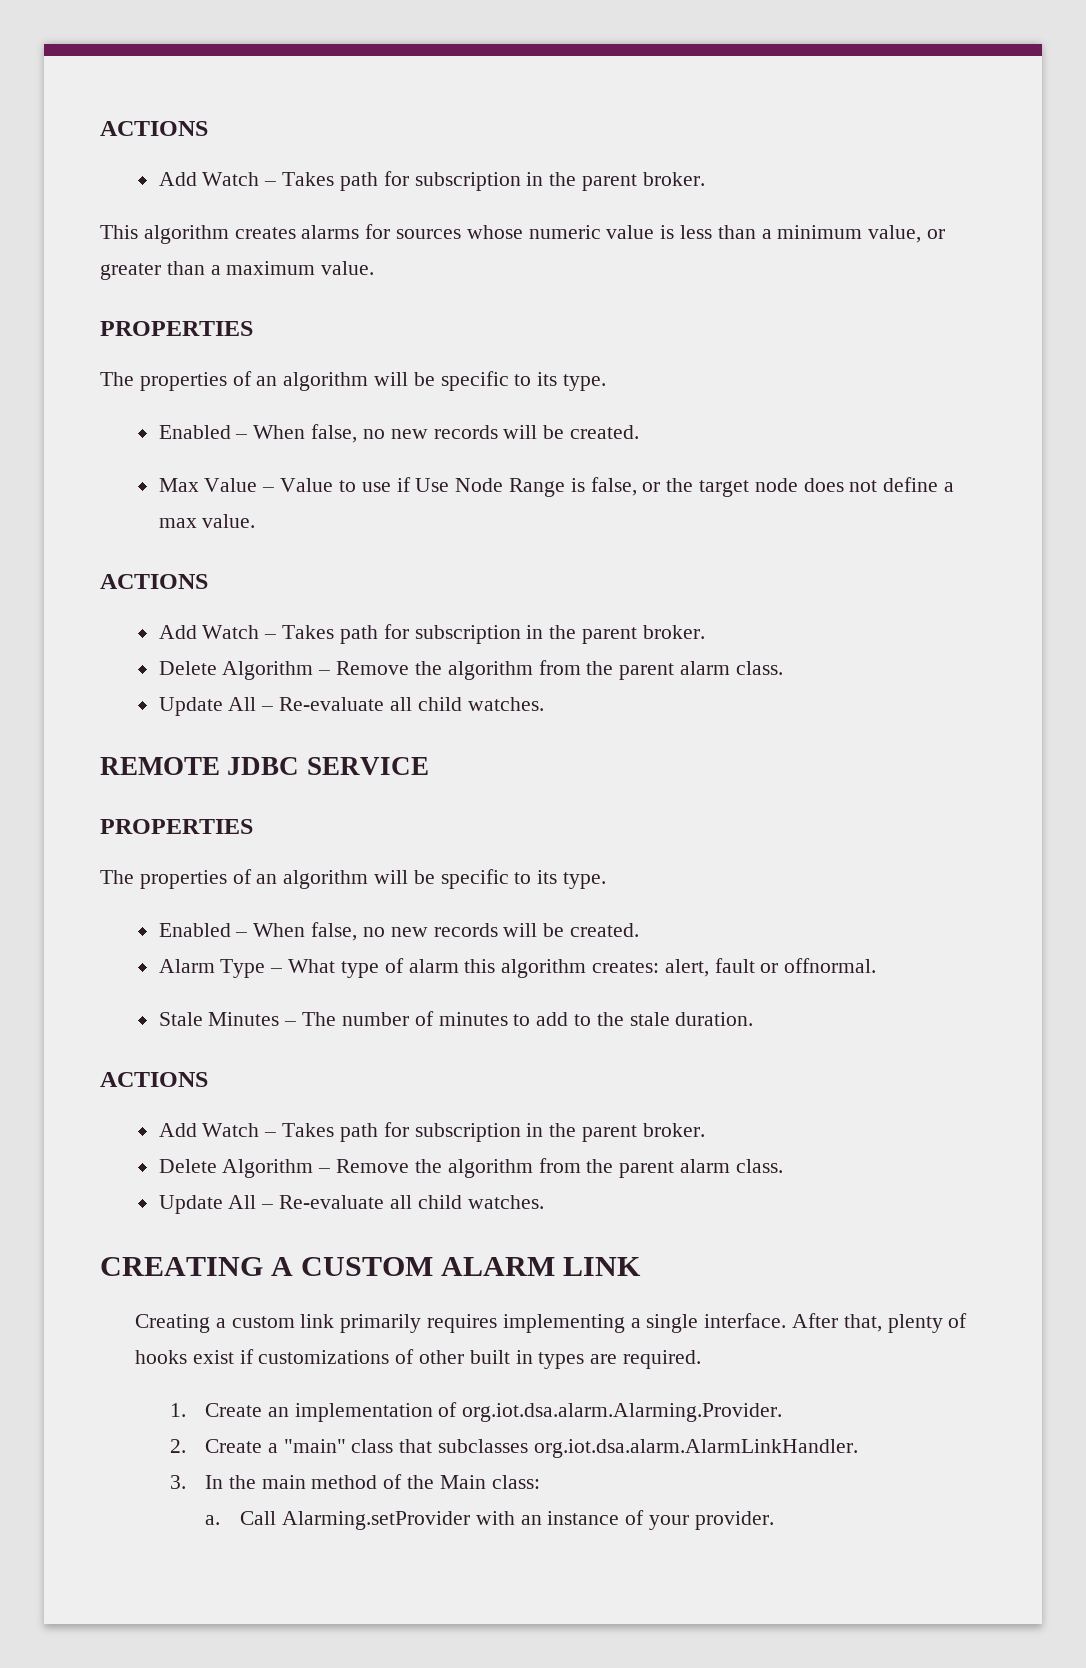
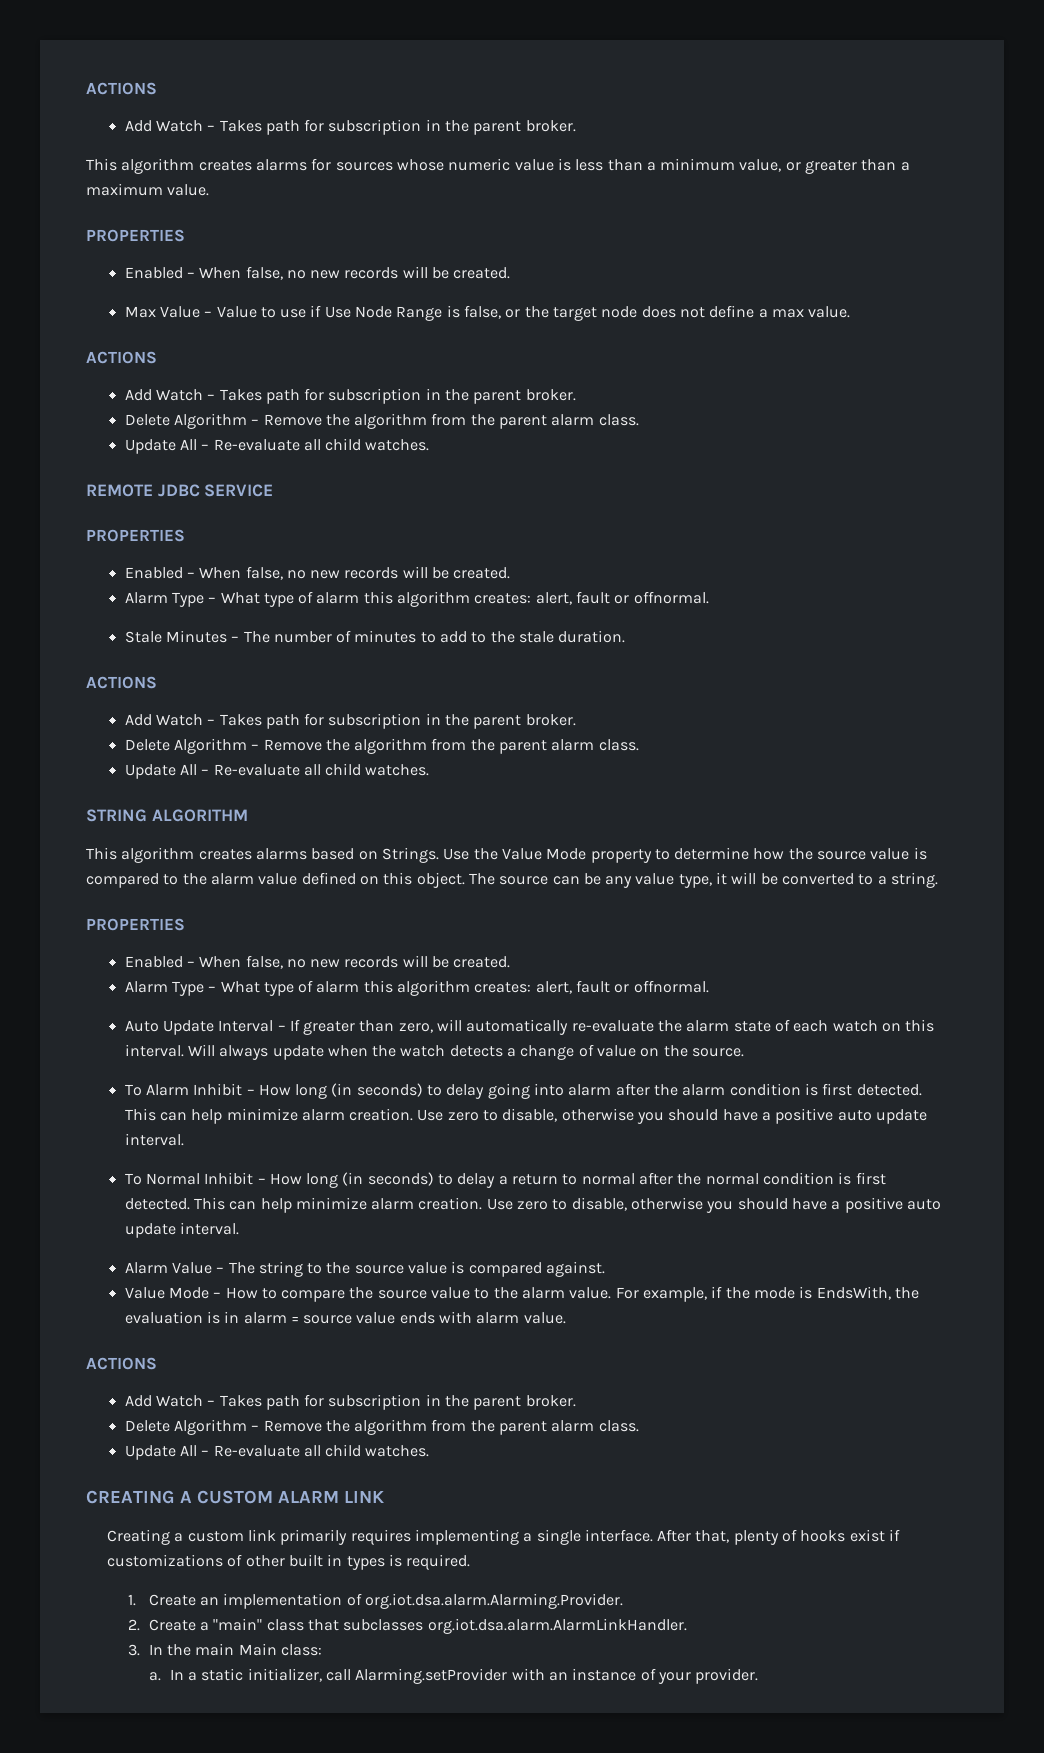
[100,371,607,391] // The properties of an algorithm will be specific to its type. -> (185, 235) none
[100,869,607,889] // The properties of an algorithm will be specific to its type. -> (185, 535) none
(544, 1202) none -> [86,809,248,822] [86,847,927,863] [86,872,939,888] [86,918,185,931] [124,955,511,969] [124,980,709,996] [124,1019,935,1035] [124,1044,745,1060] [124,1083,922,1099] [124,1108,927,1124] [124,1133,184,1146] [124,1172,886,1188] [124,1197,941,1213] [124,1222,239,1238] [124,1261,606,1277] [124,1286,919,1302] [124,1311,566,1324] [86,1357,157,1370] [124,1394,576,1410] [124,1419,639,1435] [124,1444,430,1460] // STRING ALGORITHM // This algorithm creates alarms based on Strings. Use the Value Mode property to determine how the source value is compared to the alarm value defined on this object. The source can be any value type, it will be converted to a string. // PROPERTIES // Enabled – When false, no new records will be created. // Alarm Type – What type of alarm this algorithm creates: alert, fault or offnormal. // Auto Update Interval – If greater than zero, will automatically re-evaluate the alarm state of each watch on this interval. Will always update when the watch detects a change of value on the source. // To Alarm Inhibit – How long (in seconds) to delay going into alarm after the alarm condition is first detected. This can help minimize alarm creation. Use zero to disable, otherwise you should have a positive auto update interval. // To Normal Inhibit – How long (in seconds) to delay a return to normal after the normal condition is first detected. This can help minimize alarm creation. Use zero to disable, otherwise you should have a positive auto update interval. // Alarm Value – The string to the source value is compared against. // Value Mode – How to compare the source value to the alarm value. For example, if the mode is EndsWith, the evaluation is in alarm = source value ends with alarm value. // ACTIONS // Add Watch – Takes path for subscription in the parent broker. // Delete Algorithm – Remove the algorithm from the parent alarm class. // Update All – Re-evaluate all child watches.
[590,1354,618,1364] are -> [388,1554,402,1567] is
[311,1474,435,1489] method of the -> (235, 1649) none
[240,1511,277,1525] Call -> [169,1668,352,1682] In a static initializer, call

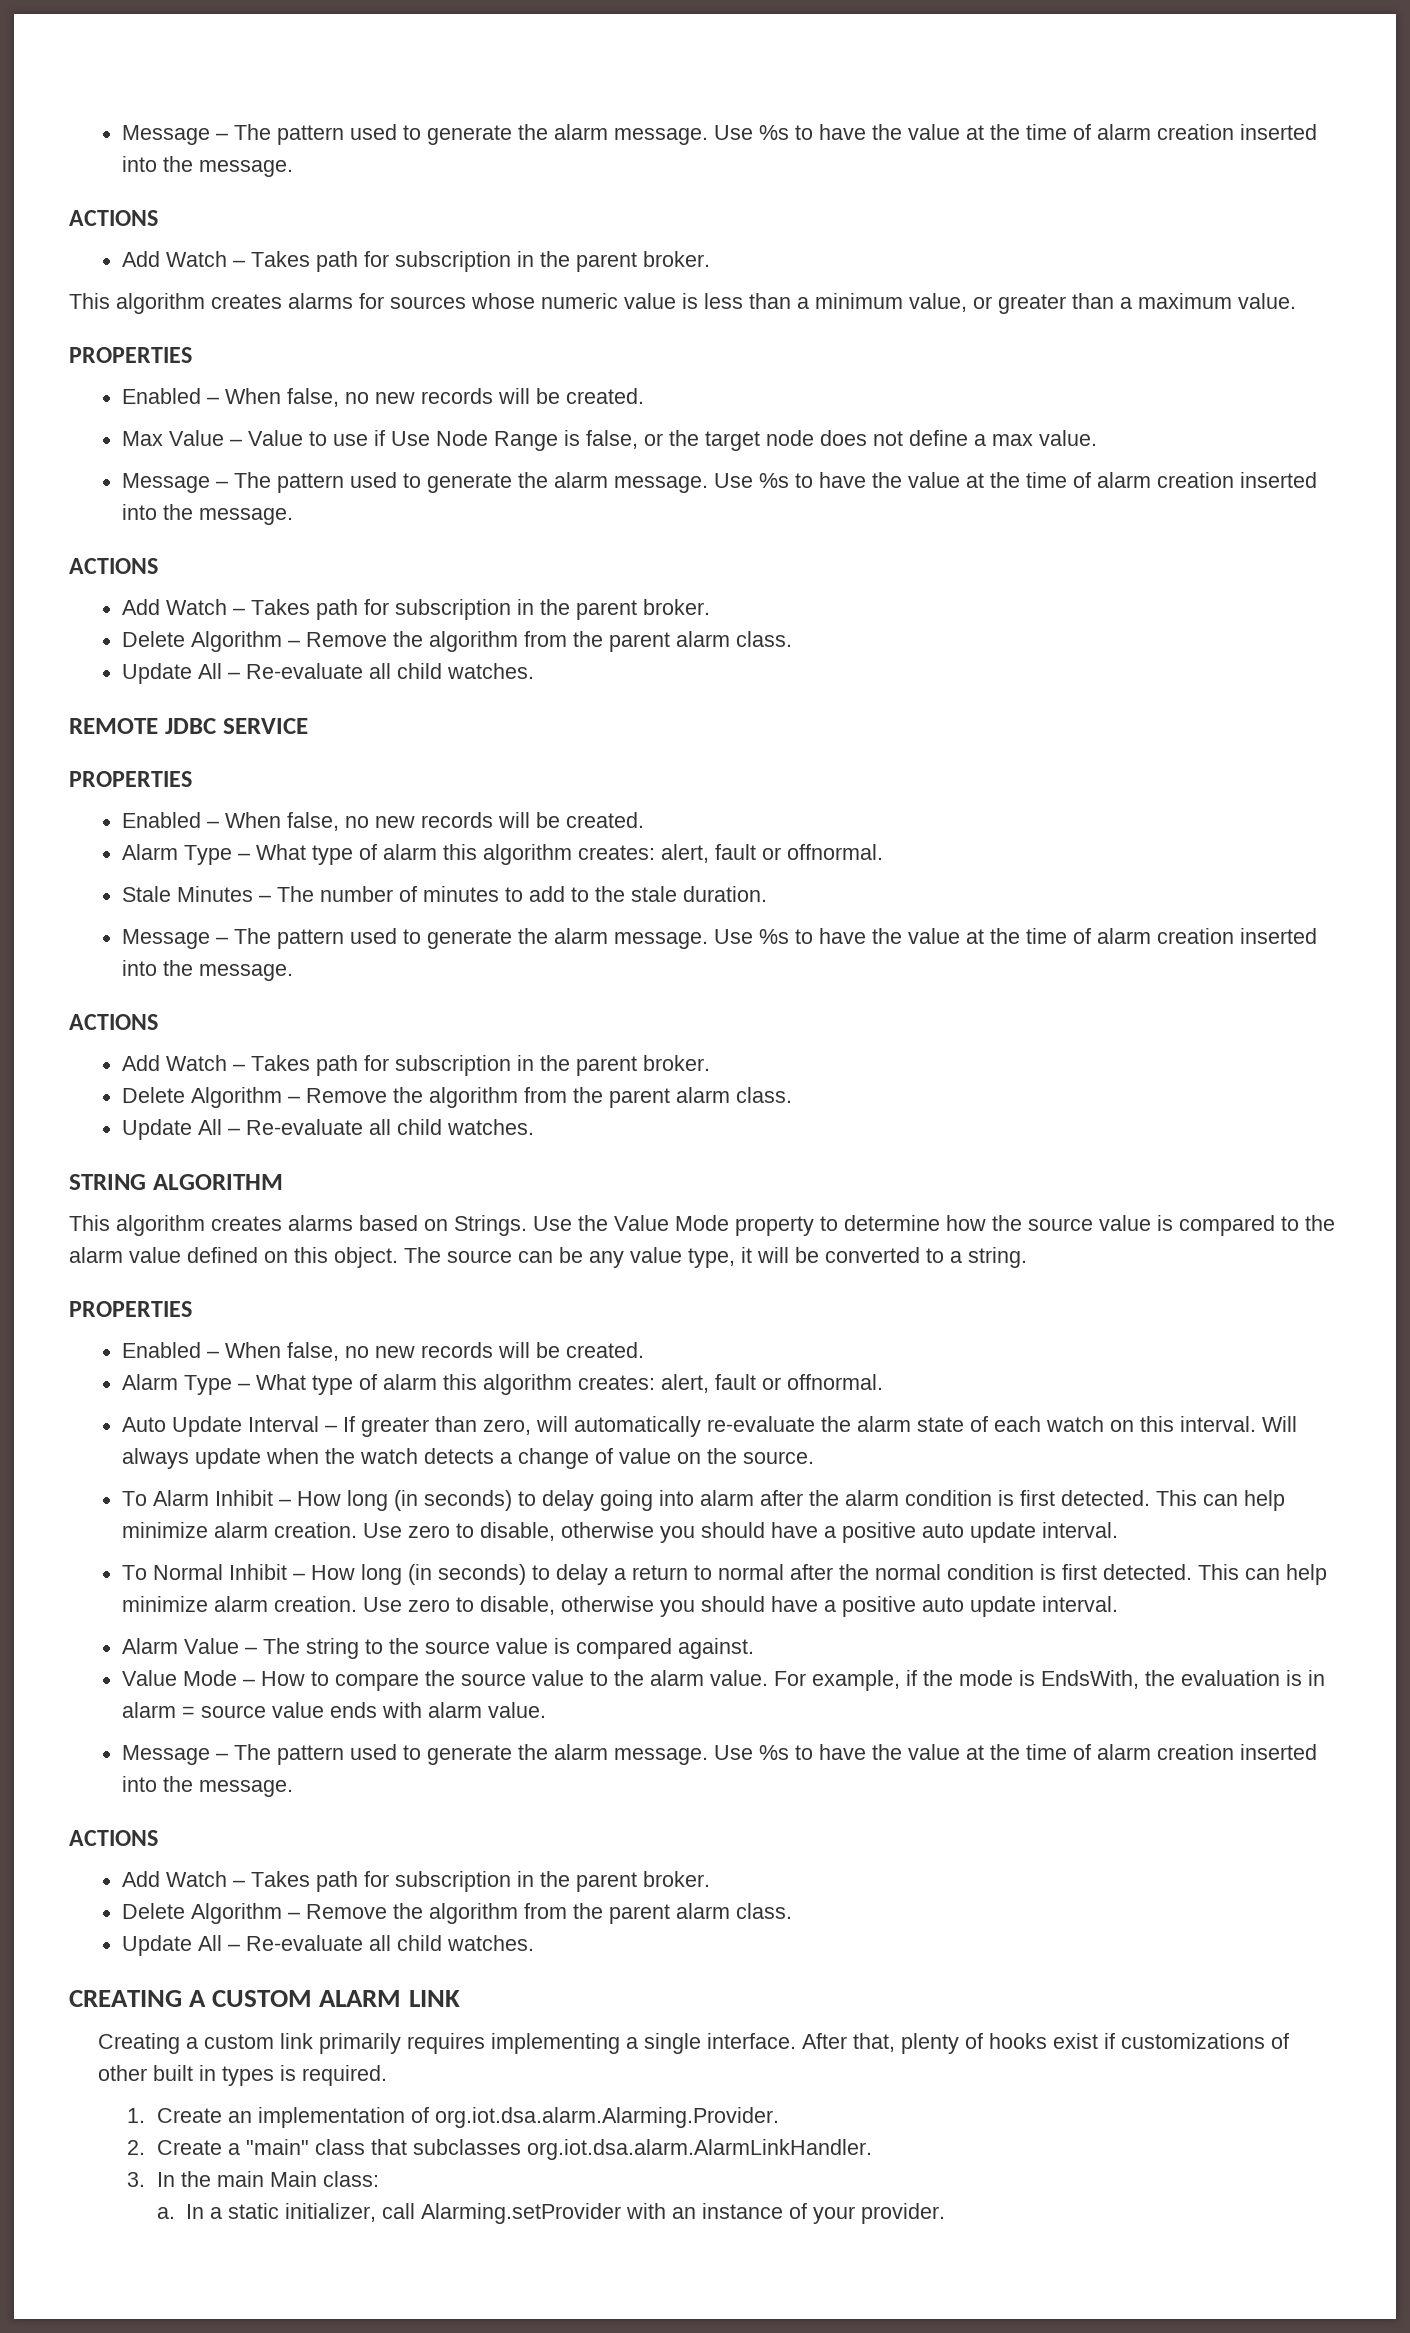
(86, 88) none -> [121,124,1317,145] [121,156,293,177] Message – The pattern used to generate the alarm message. Use %s to have the value at the time of alarm creation inserted into the message. //
(851, 312) none -> [121,472,1317,493] [121,504,293,525] // Message – The pattern used to generate the alarm message. Use %s to have the value at the time of alarm creation inserted into the message.
(626, 636) none -> [121,928,1317,949] [121,960,293,981] // Message – The pattern used to generate the alarm message. Use %s to have the value at the time of alarm creation inserted into the message.
(566, 1318) none -> [121,1744,1317,1765] [121,1776,293,1797] // Message – The pattern used to generate the alarm message. Use %s to have the value at the time of alarm creation inserted into the message.

